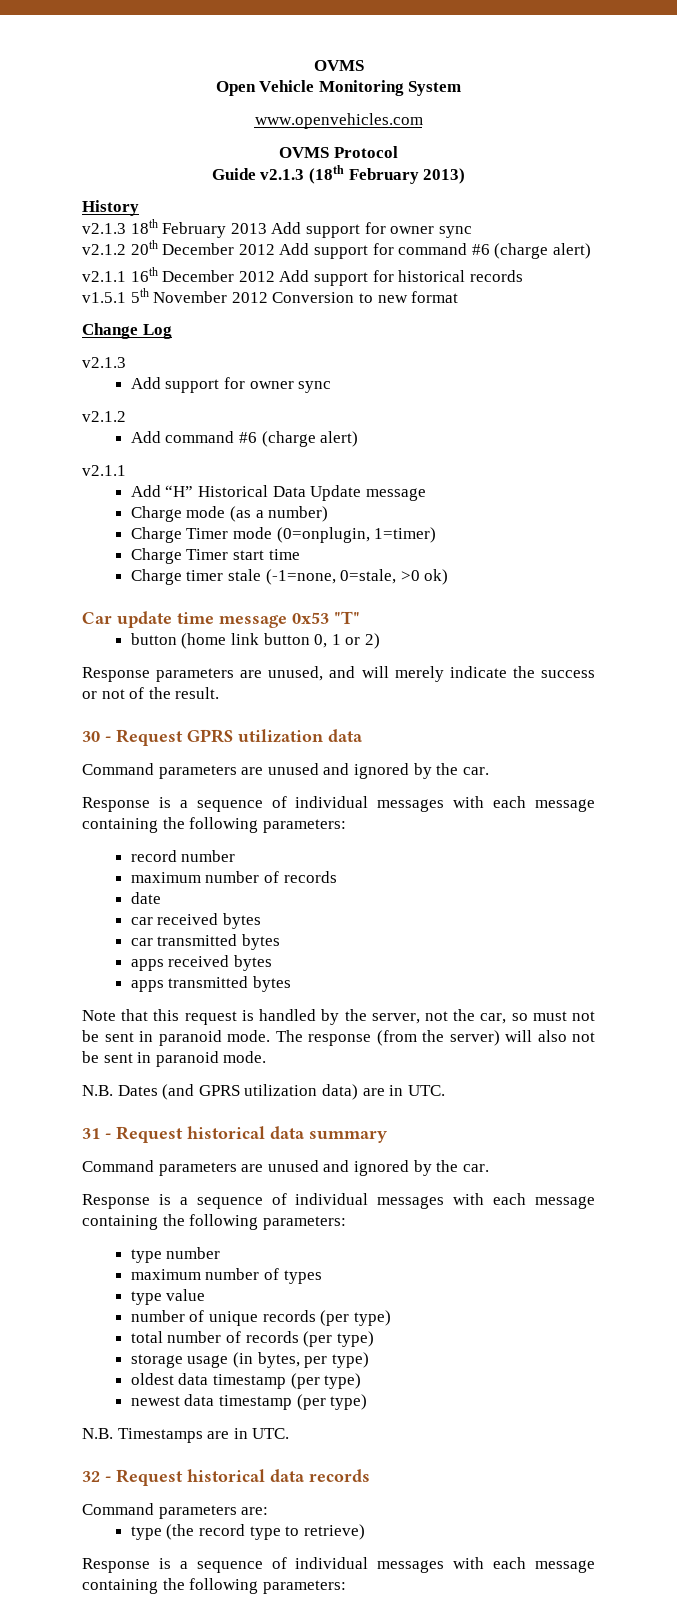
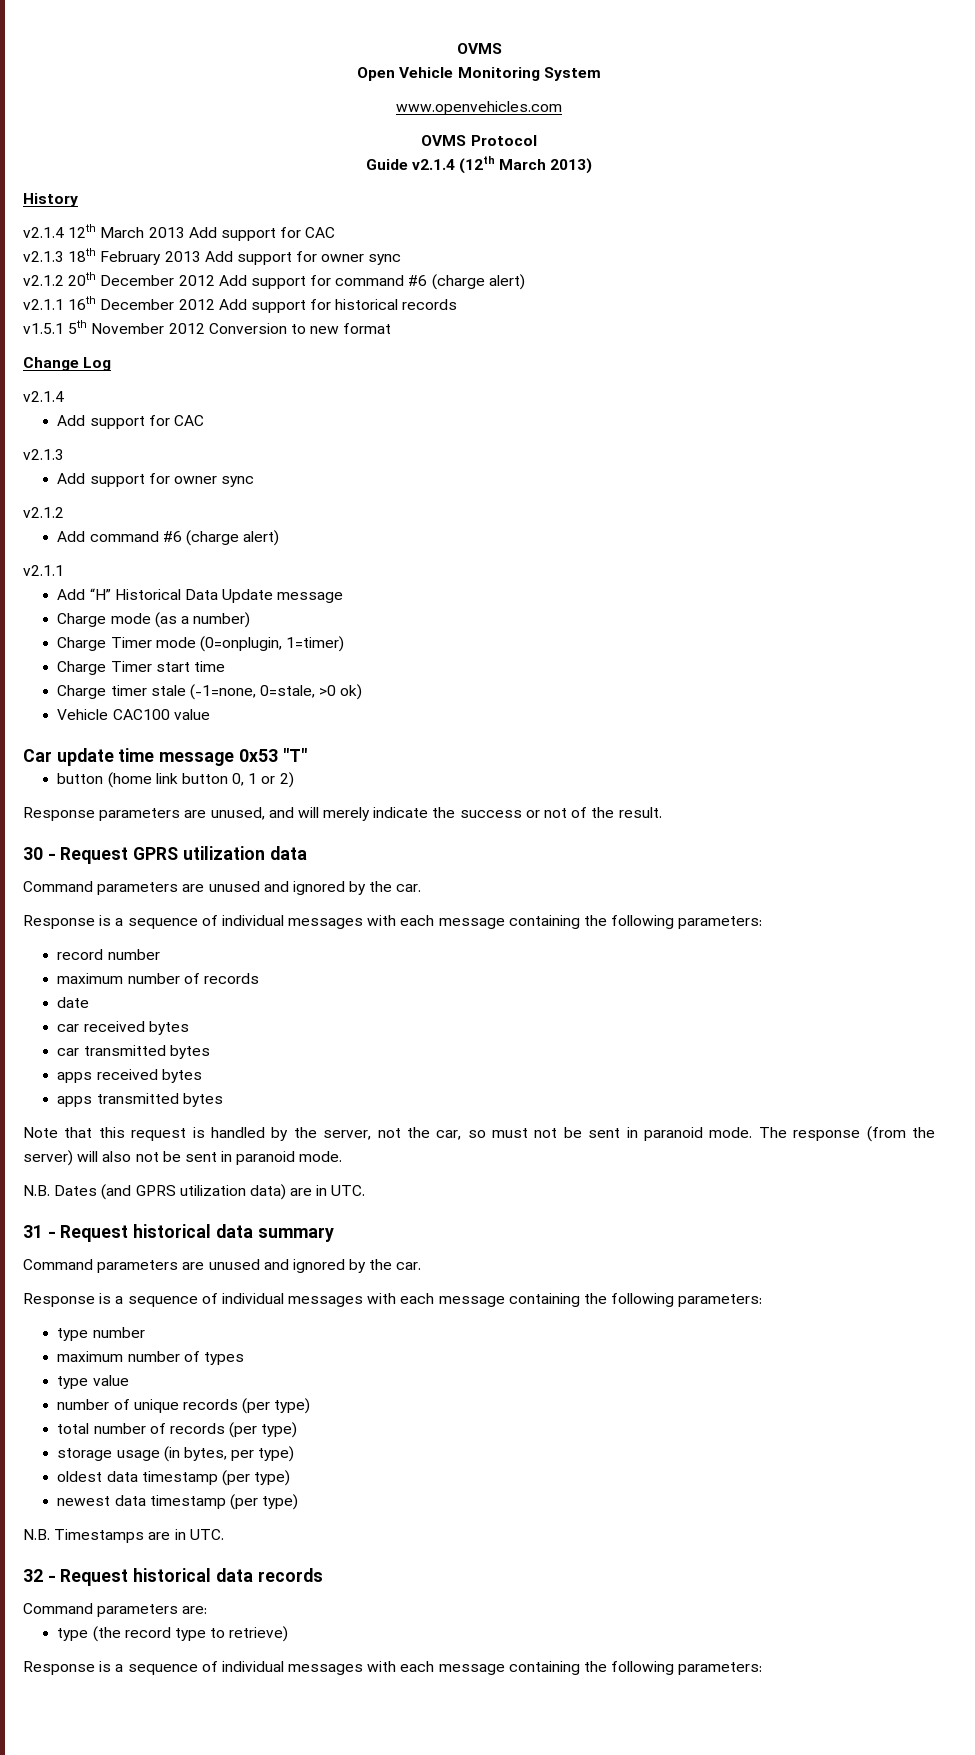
[260,165,419,184] v2.1.3 (18th February -> [411,156,547,174] v2.1.4 (12th March
(139, 208) none -> [23,224,336,241] // v2.1.4 12th March 2013 Add support for CAC
(172, 331) none -> [23,391,64,402] [57,415,204,429] // v2.1.4 // Add support for CAC
(449, 577) none -> [57,709,210,720] // Vehicle CAC100 value

